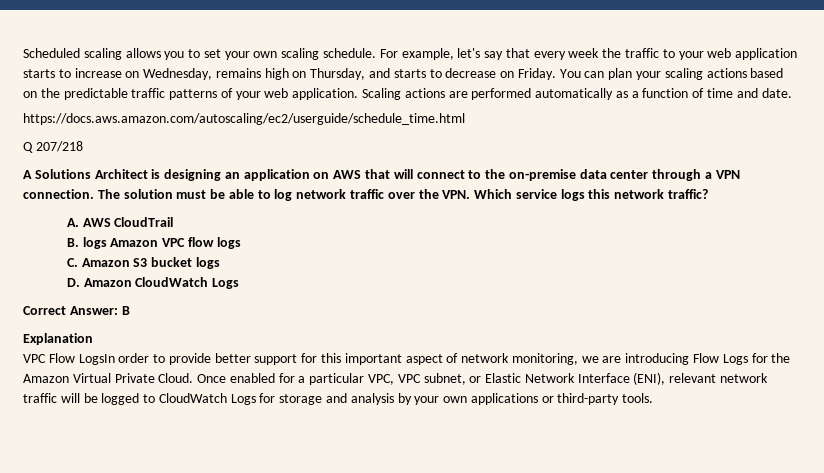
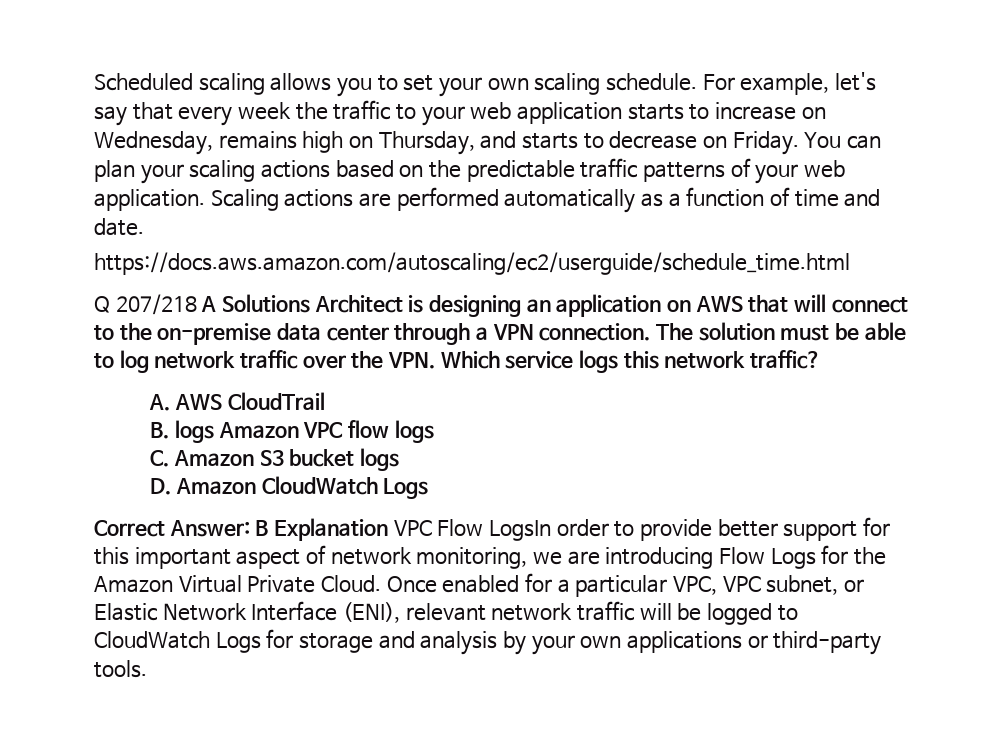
(83, 146) // -> (197, 304) none
(130, 310) // -> (269, 528) none
(93, 339) // -> (388, 529) none

